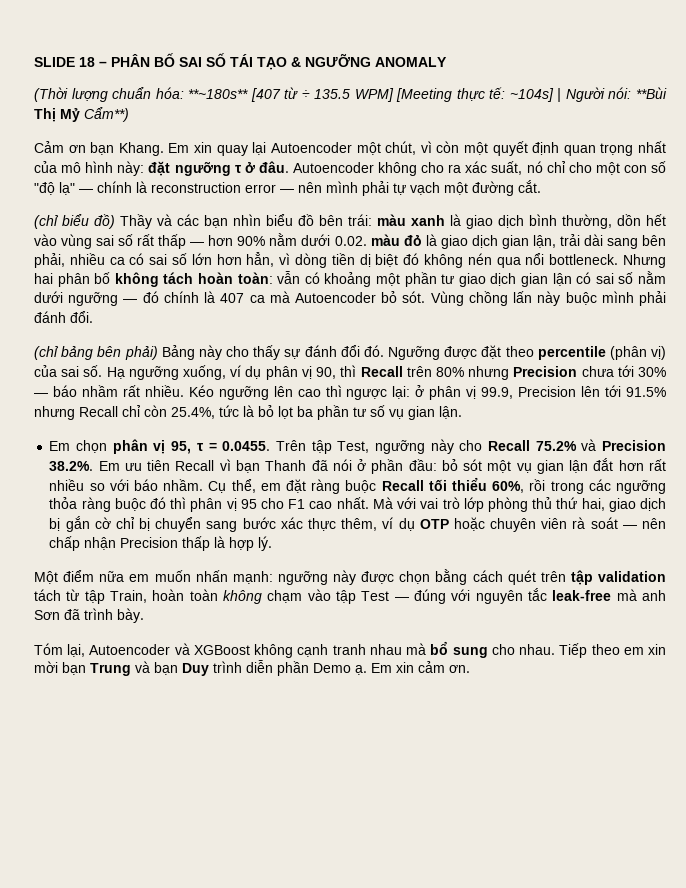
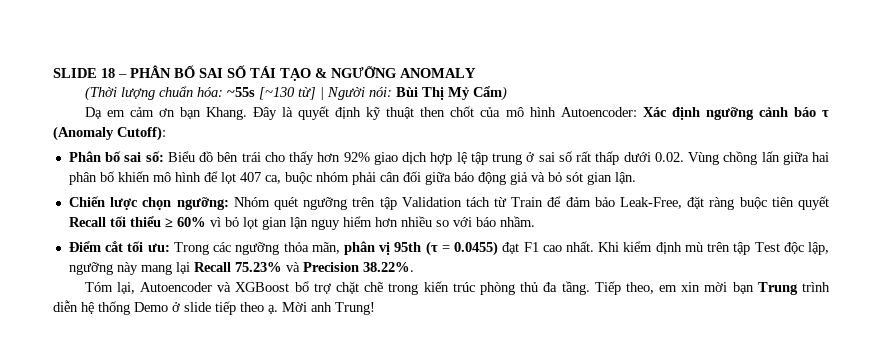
[188,87,554,102] **~180s** [407 từ ÷ 135.5 WPM] [Meeting thực tế: ~104s] -> [226,87,316,100] ~55s [~130 từ]
[635,87,667,99] **Bùi -> [395,87,418,97] Bùi
[84,107,129,122] [34,141,666,156] [34,161,667,176] [34,180,541,196] [34,214,666,229] [34,233,666,249] [34,252,667,268] [34,271,667,287] [34,291,666,306] [34,311,93,323] [34,345,666,360] [34,365,667,380] [34,385,667,400] [34,405,462,420] [49,439,666,454] [49,458,666,474] Cẩm**) // Cảm ơn bạn Khang. Em xin quay lại Autoencoder một chút, vì còn một quyết định quan trọng nhất của mô hình này: đặt ngưỡng τ ở đâu. Autoencoder không cho ra xác suất, nó chỉ cho một con số "độ lạ" — chính là reconstruction error — nên mình phải tự vạch một đường cắt. // (chỉ biểu đồ) Thầy và các bạn nhìn biểu đồ bên trái: màu xanh là giao dịch bình thường, dồn hết vào vùng sai số rất thấp — hơn 90% nằm dưới 0.02. màu đỏ là giao dịch gian lận, trải dài sang bên phải, nhiều ca có sai số lớn hơn hẳn, vì dòng tiền dị biệt đó không nén qua nổi bottleneck. Nhưng hai phân bố không tách hoàn toàn: vẫn có khoảng một phần tư giao dịch gian lận có sai số nằm dưới ngưỡng — đó chính là 407 ca mà Autoencoder bỏ sót. Vùng chồng lấn này buộc mình phải đánh đổi. // (chỉ bảng bên phải) Bảng này cho thấy sự đánh đổi đó. Ngưỡng được đặt theo percentile (phân vị) của sai số. Hạ ngưỡng xuống, ví dụ phân vị 90, thì Recall trên 80% nhưng Precision chưa tới 30% — báo nhầm rất nhiều. Kéo ngưỡng lên cao thì ngược lại: ở phân vị 99.9, Precision lên tới 91.5% nhưng Recall chỉ còn 25.4%, tức là bỏ lọt ba phần tư số vụ gian lận. // Em chọn phân vị 95, τ = 0.0455. Trên tập Test, ngưỡng này cho Recall 75.2% và Precision 38.2%. Em ưu tiên Recall vì bạn Thanh đã nói ở phần đầu: bỏ sót một vụ gian lận đắt hơn rất -> [472,86,507,101] [84,106,830,120] [53,126,166,141] [68,151,829,165] [68,171,636,185] [68,196,830,210] [68,216,398,230] Cẩm) // Dạ em cảm ơn bạn Khang. Đây là quyết định kỹ thuật then chốt của mô hình Autoencoder: Xác định ngưỡng cảnh báo τ (Anomaly Cutoff): // Phân bố sai số: Biểu đồ bên trái cho thấy hơn 92% giao dịch hợp lệ tập trung ở sai số rất thấp dưới 0.02. Vùng chồng lấn giữa hai phân bố khiến mô hình để lọt 407 ca, buộc nhóm phải cân đối giữa báo động giả và bỏ sót gian lận. // Chiến lược chọn ngưỡng: Nhóm quét ngưỡng trên tập Validation tách từ Train để đảm bảo Leak-Free, đặt ràng buộc tiên quyết Recall tối thiểu ≥ 60% vì bỏ lọt gian lận nguy hiểm hơn
[208,477,666,494] [49,497,666,512] [49,516,666,532] [49,536,273,551] [34,569,666,585] [34,588,666,604] [34,608,144,623] Cụ thể, em đặt ràng buộc Recall tối thiểu 60%, rồi trong các ngưỡng thỏa ràng buộc đó thì phân vị 95 cho F1 cao nhất. Mà với vai trò lớp phòng thủ thứ hai, giao dịch bị gắn cờ chỉ bị chuyển sang bước xác thực thêm, ví dụ OTP hoặc chuyên viên rà soát — nên chấp nhận Precision thấp là hợp lý. // Một điểm nữa em muốn nhấn mạnh: ngưỡng này được chọn bằng cách quét trên tập validation tách từ tập Train, hoàn toàn không chạm vào tập Test — đúng với nguyên tắc leak-free mà anh Sơn đã trình bày. -> [68,241,830,256] [68,262,414,275] // Điểm cắt tối ưu: Trong các ngưỡng thỏa mãn, phân vị 95th (τ = 0.0455) đạt F1 cao nhất. Khi kiểm định mù trên tập Test độc lập, ngưỡng này mang lại Recall 75.23% và Precision 38.22%.
[254,641,620,658] không cạnh tranh nhau mà bổ sung cho nhau. Tiếp theo -> [294,281,654,295] bổ trợ chặt chẽ trong kiến trúc phòng thủ đa tầng. Tiếp theo,
[135,660,470,676] và bạn Duy trình diễn phần Demo ạ. Em xin cảm ơn. -> [801,282,830,292] [53,300,375,315] trình diễn hệ thống Demo ở slide tiếp theo ạ. Mời anh Trung!

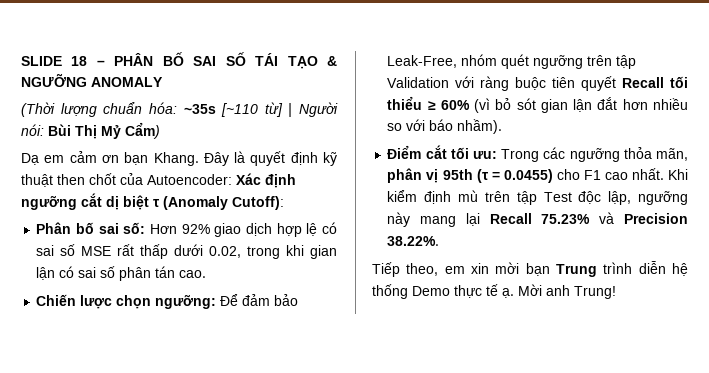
[226,87,295,100] ~55s [~130 -> [183,103,259,117] ~35s [~110
[505,107,556,117] mô hình -> (143, 179) none
[758,107,816,117] cảnh báo -> [81,193,149,210] cắt dị biệt
[167,151,341,165] Biểu đồ bên trái cho thấy hơn -> [150,224,178,234] Hơn
[470,151,573,165] tập trung ở sai số -> [322,222,337,234] [36,244,112,256] có sai số MSE
[654,151,829,165] [68,171,636,185] 0.02. Vùng chồng lấn giữa hai phân bố khiến mô hình để lọt 407 ca, buộc nhóm phải cân đối giữa báo động giả và bỏ sót gian lận. -> [209,245,337,259] [36,266,207,281] 0.02, trong khi gian lận có sai số phân tán cao.
[233,197,270,207] Nhóm -> [220,294,299,306] [387,54,498,68] Để đảm bảo Leak-Free, nhóm
[465,196,705,209] tách từ Train để đảm bảo Leak-Free, đặt -> [455,76,475,88] với
[209,216,372,230] vì bỏ lọt gian lận nguy hiểm -> [474,97,618,113] (vì bỏ sót gian lận đắt
[499,216,535,227] nhầm. -> [457,119,503,134] nhầm).
[502,242,520,254] đạt -> [556,169,580,180] cho
[84,281,590,295] Tóm lại, Autoencoder và XGBoost bổ trợ chặt chẽ trong kiến trúc phòng thủ đa tầng. -> (440, 241) none
[172,301,264,315] ở slide tiếp theo -> [454,284,498,298] thực tế

